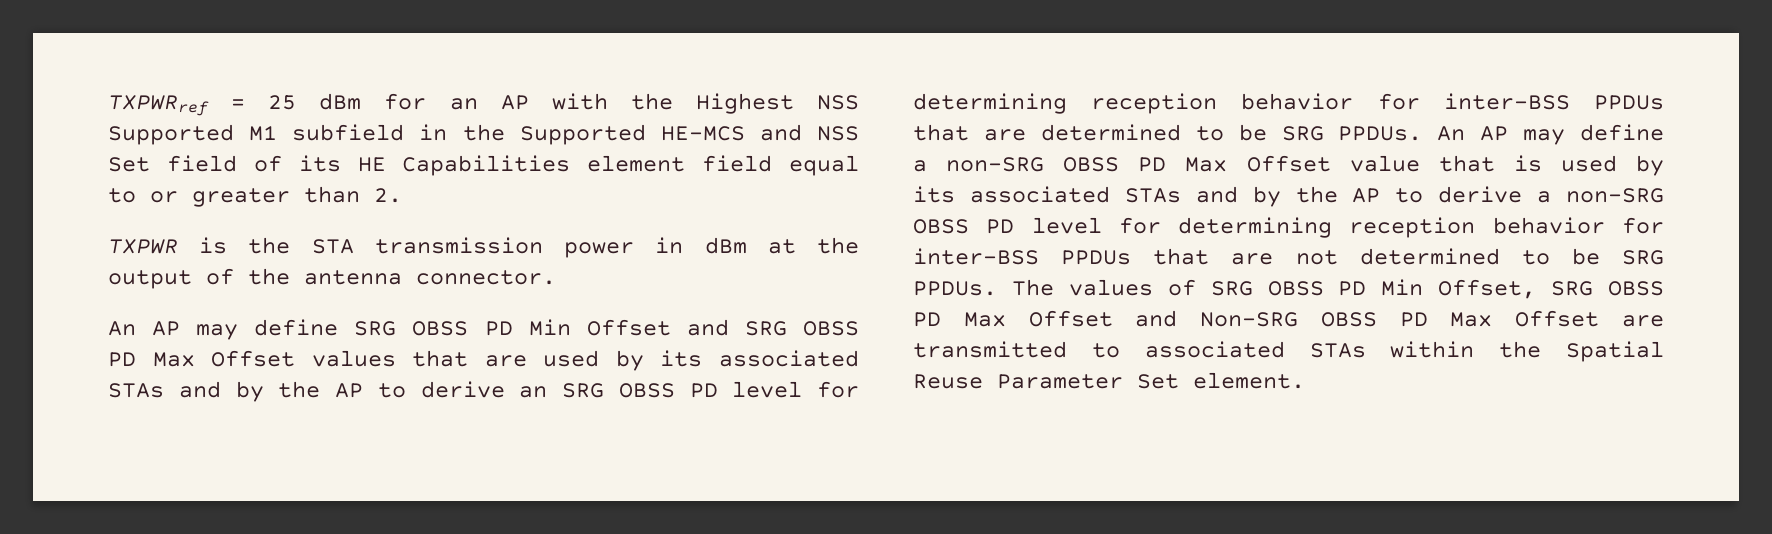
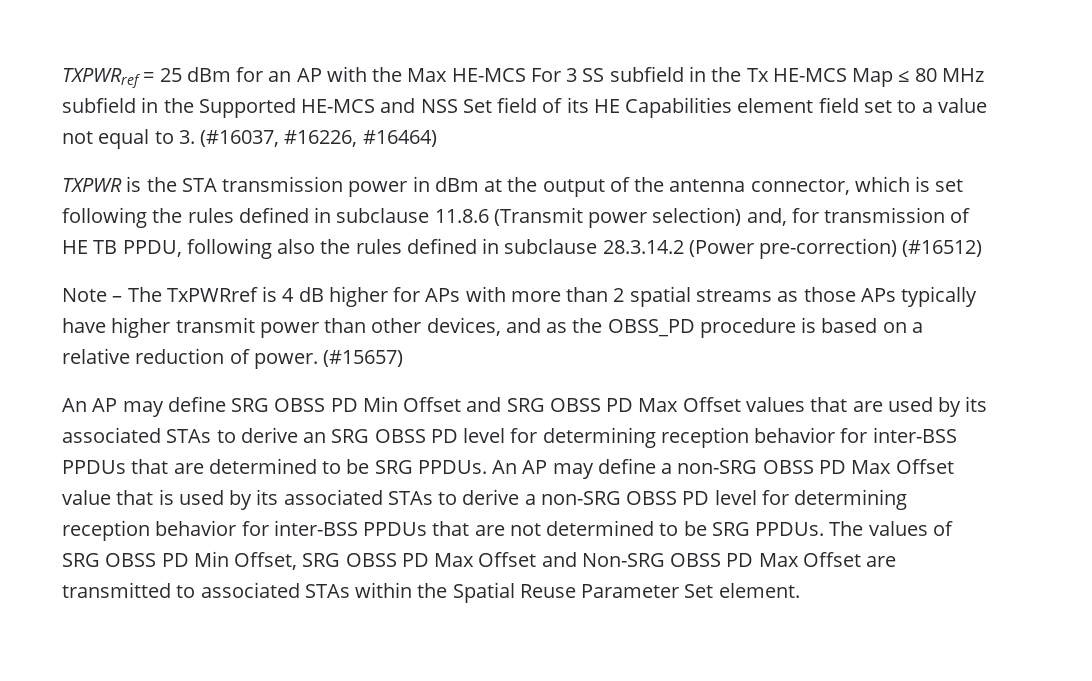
[695,93,860,114] [108,124,278,145] Highest NSS Supported M1 -> [407,66,984,87] Max HE-MCS For 3 SS subfield in the Tx HE-MCS Map ≤ 80 MHz
[789,155,859,176] [108,186,402,207] equal to or greater than 2. -> [863,98,987,113] [62,129,437,149] set to a value not equal to 3. (#16037, #16226, #16464)
[416,270,556,285] connector. -> [750,176,964,195] [62,207,971,228] [62,238,983,259] [62,286,978,307] [62,317,923,338] [62,348,404,369] connector, which is set following the rules defined in subclause 11.8.6 (Transmit power selection) and, for transmission of HE TB PPDU, following also the rules defined in subclause 28.3.14.2 (Power pre-correction) (#16512) // Note – The TxPWRref is 4 dB higher for APs with more than 2 spatial streams as those APs typically have higher transmit power than other devices, and as the OBSS_PD procedure is based on a relative reduction of power. (#15657)
[178,381,363,402] and by the AP -> (212, 436) none
[1195,186,1381,207] and by the AP -> (433, 498) none

